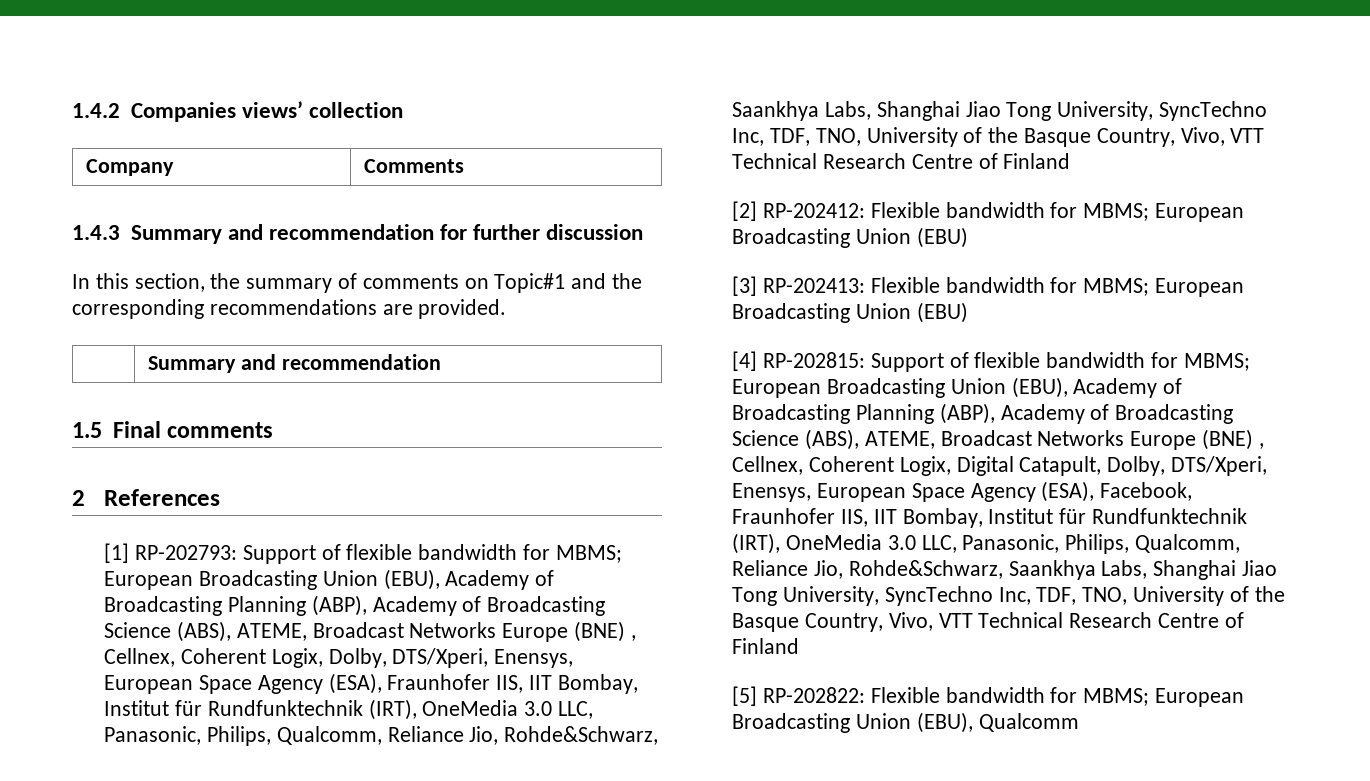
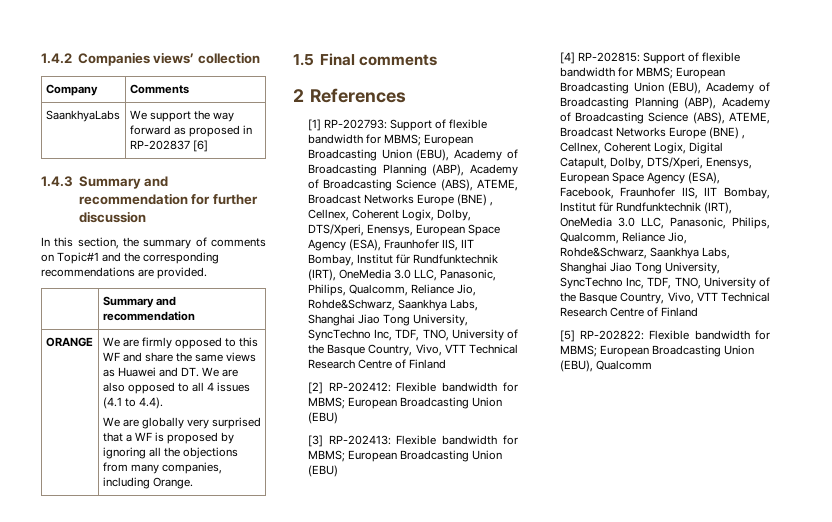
(465, 166) none -> [45,110,120,122] [129,110,235,122] [129,125,253,137] [129,140,208,152] // SaankhyaLabs | We support the way forward as proposed in RP-202837 [6]
(441, 362) none -> [45,337,93,347] [102,337,259,349] [102,352,257,362] [102,367,239,377] [102,382,251,394] [102,397,163,409] [102,417,262,429] [102,432,235,444] [102,447,239,459] [102,462,222,474] [102,477,193,489] // ORANGE | We are firmly opposed to this WF and share the same views as Huawei and DT. We are also opposed to all 4 issues (4.1 to 4.4). // We are globally very surprised that a WF is proposed by ignoring all the objections from many companies, including Orange.

